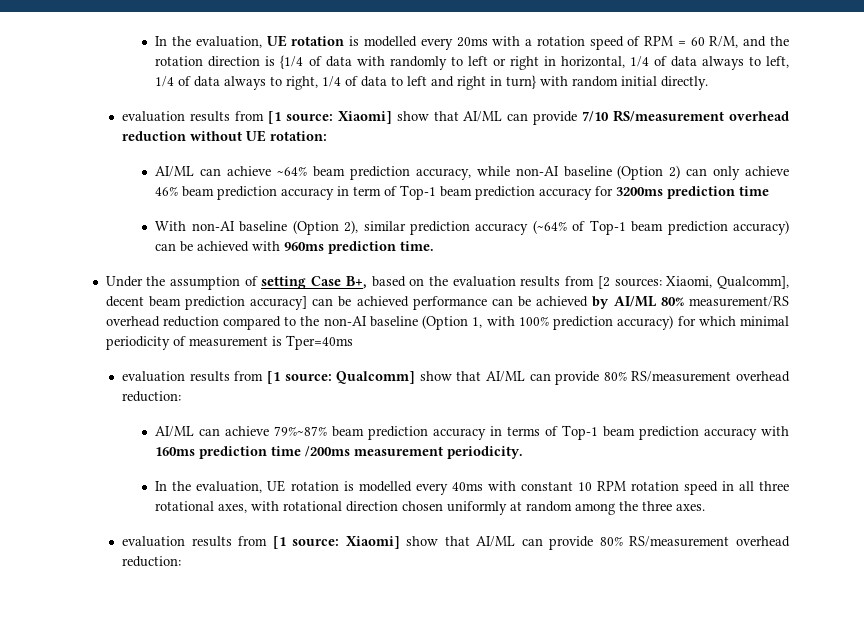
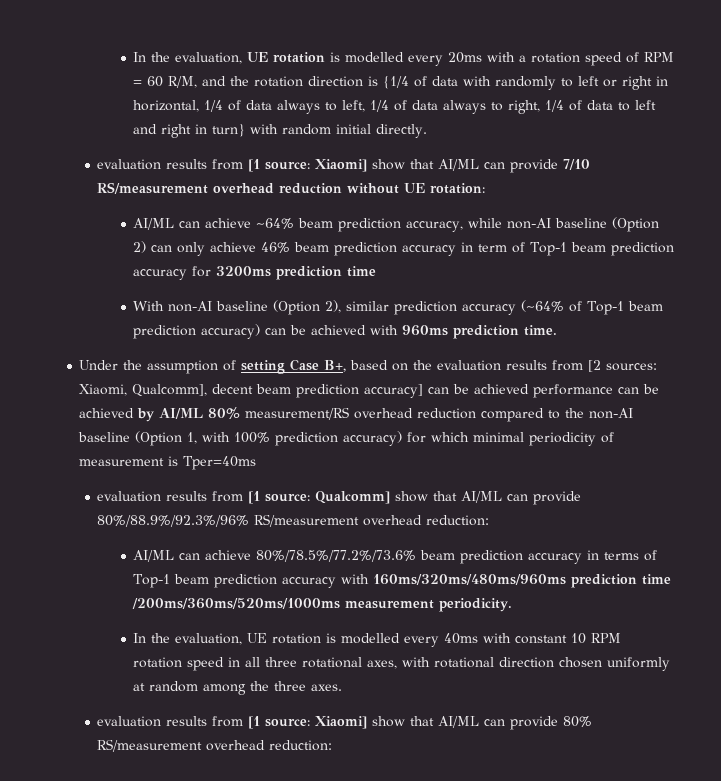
[603,371,627,381] 80% -> [97,515,250,527] 80%/88.9%/92.3%/96%
[274,426,328,436] 79%~87% -> [256,550,417,562] 80%/78.5%/77.2%/73.6%
[155,446,351,459] 160ms prediction time /200ms -> [373,574,672,588] [132,598,341,609] 160ms/320ms/480ms/960ms prediction time /200ms/360ms/520ms/1000ms

